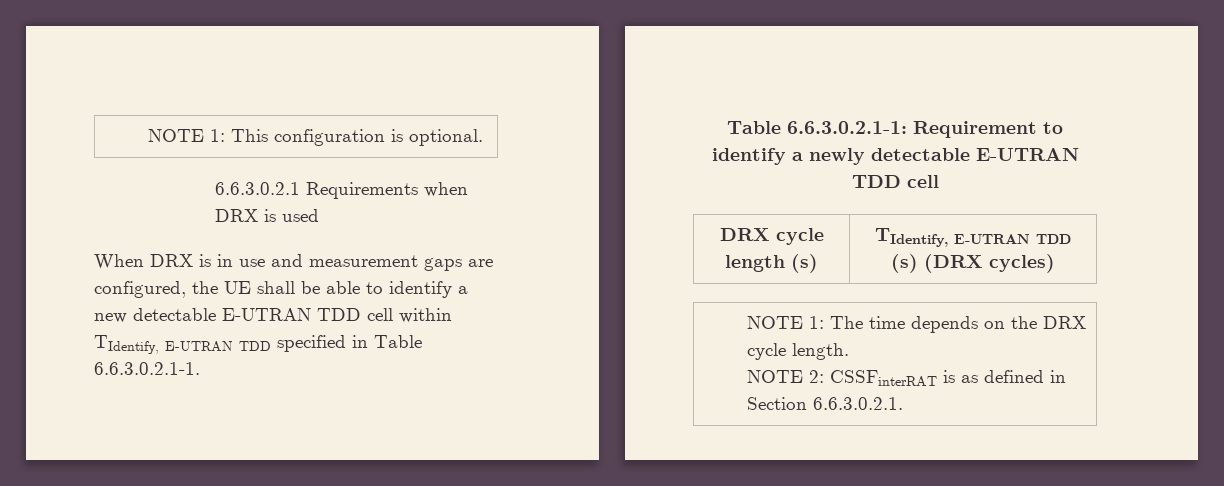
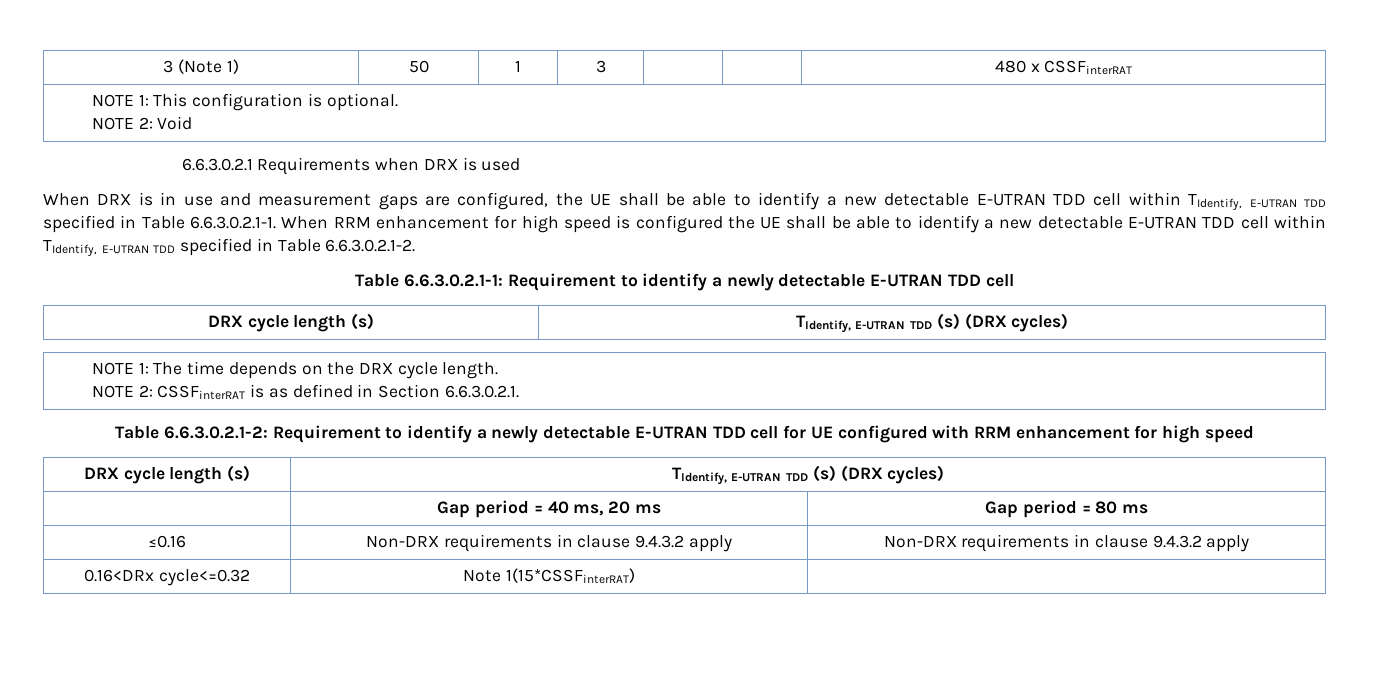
(147, 135) none -> [163,59,239,74] [408,60,429,73] [515,60,521,72] [595,60,606,73] [994,60,1133,75] 3 (Note 1) | 50 | 1 | 3 | | | 480 x CSSFinterRAT //
(483, 137) none -> [91,116,193,130] // NOTE 2: Void
(200, 368) none -> [281,215,1327,233] [43,238,416,256] When RRM enhancement for high speed is configured the UE shall be able to identify a new detectable E-UTRAN TDD cell within TIdentify, E-UTRAN TDD specified in Table 6.6.3.0.2.1-2.
(903, 403) none -> [115,425,1254,443] [83,465,251,484] [671,465,945,485] [437,500,661,518] [985,500,1148,518] [148,535,186,548] [366,534,732,552] [883,534,1250,552] [84,569,250,586] [463,568,635,584] // Table 6.6.3.0.2.1-2: Requirement to identify a newly detectable E-UTRAN TDD cell for UE configured with RRM enhancement for high speed // DRX cycle length (s) | TIdentify, E-UTRAN TDD (s) (DRX cycles) // | Gap period = 40 ms, 20 ms | Gap period = 80 ms // ≤0.16 | Non-DRX requirements in clause 9.4.3.2 apply | Non-DRX requirements in clause 9.4.3.2 apply // 0.16<DRx cycle<=0.32 | Note 1(15*CSSFinterRAT) |

